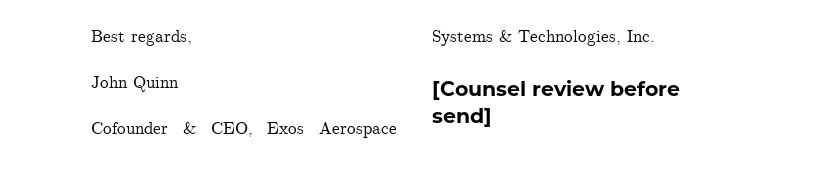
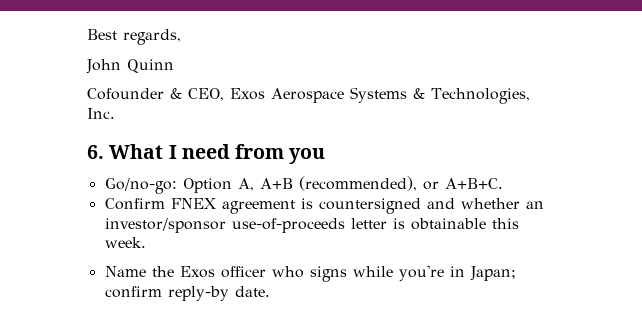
[432,80,680,100] [432,108,492,127] [Counsel review before send] -> [87,144,326,164] [104,176,503,194] [104,198,544,214] [104,218,519,233] [104,237,146,248] [104,265,516,282] [104,286,270,301] 6. What I need from you // Go/no-go: Option A, A+B (recommended), or A+B+C. // Confirm FNEX agreement is countersigned and whether an investor/sponsor use-of-proceeds letter is obtainable this week. // Name the Exos officer who signs while you're in Japan; confirm reply-by date.

